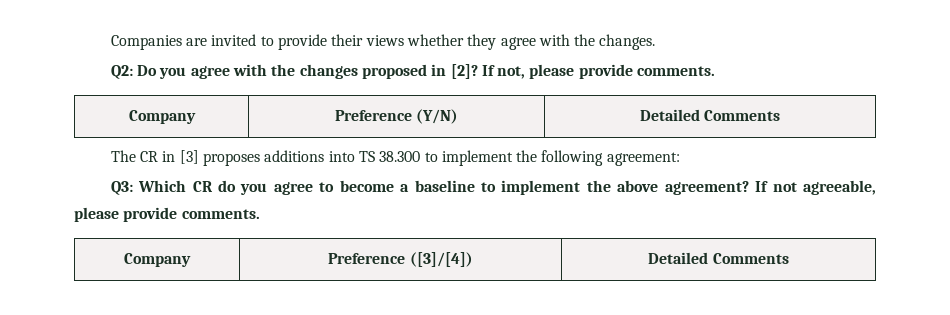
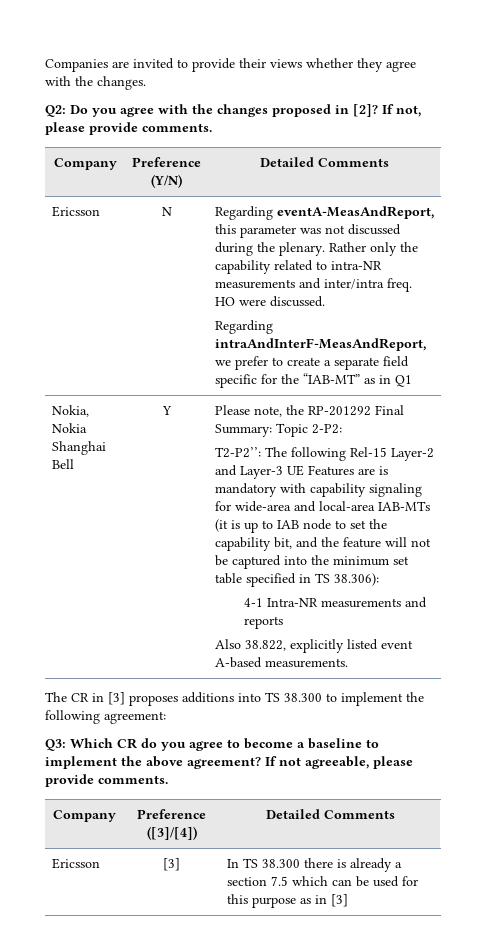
(781, 115) none -> [51,206,100,217] [161,207,172,216] [214,206,434,220] [214,224,401,238] [214,242,418,256] [214,260,382,274] [214,278,412,292] [214,296,325,307] [214,320,273,334] [214,338,426,351] [214,356,409,370] [214,373,412,388] [51,405,89,417] [51,423,87,433] [51,441,106,455] [51,459,74,469] [161,406,172,415] [214,405,404,417] [214,423,342,437] [214,447,434,461] [214,465,388,479] [214,483,422,497] [214,501,430,512] [214,519,387,533] [214,537,431,551] [214,555,409,569] [214,573,379,587] [243,597,427,608] [243,616,283,629] [214,639,413,653] [214,657,348,668] // Ericsson | N | Regarding eventA-MeasAndReport, this parameter was not discussed during the plenary. Rather only the capability related to intra-NR measurements and inter/intra freq. HO were discussed. // Regarding intraAndInterF-MeasAndReport, we prefer to create a separate field specific for the “IAB-MT” as in Q1 // Nokia, Nokia Shanghai Bell | Y | Please note, the RP-201292 Final Summary: Topic 2-P2: // T2-P2’’: The following Rel-15 Layer-2 and Layer-3 UE Features are is mandatory with capability signaling for wide-area and local-area IAB-MTs (it is up to IAB node to set the capability bit, and the feature will not be captured into the minimum set table specified in TS 38.306): // 4-1 Intra-NR measurements and reports // Also 38.822, explicitly listed event A-based measurements.
(789, 258) none -> [51,858,100,869] [163,858,180,871] [226,858,402,872] [226,876,418,887] [226,894,348,908] // Ericsson | [3] | In TS 38.300 there is already a section 7.5 which can be used for this purpose as in [3]

